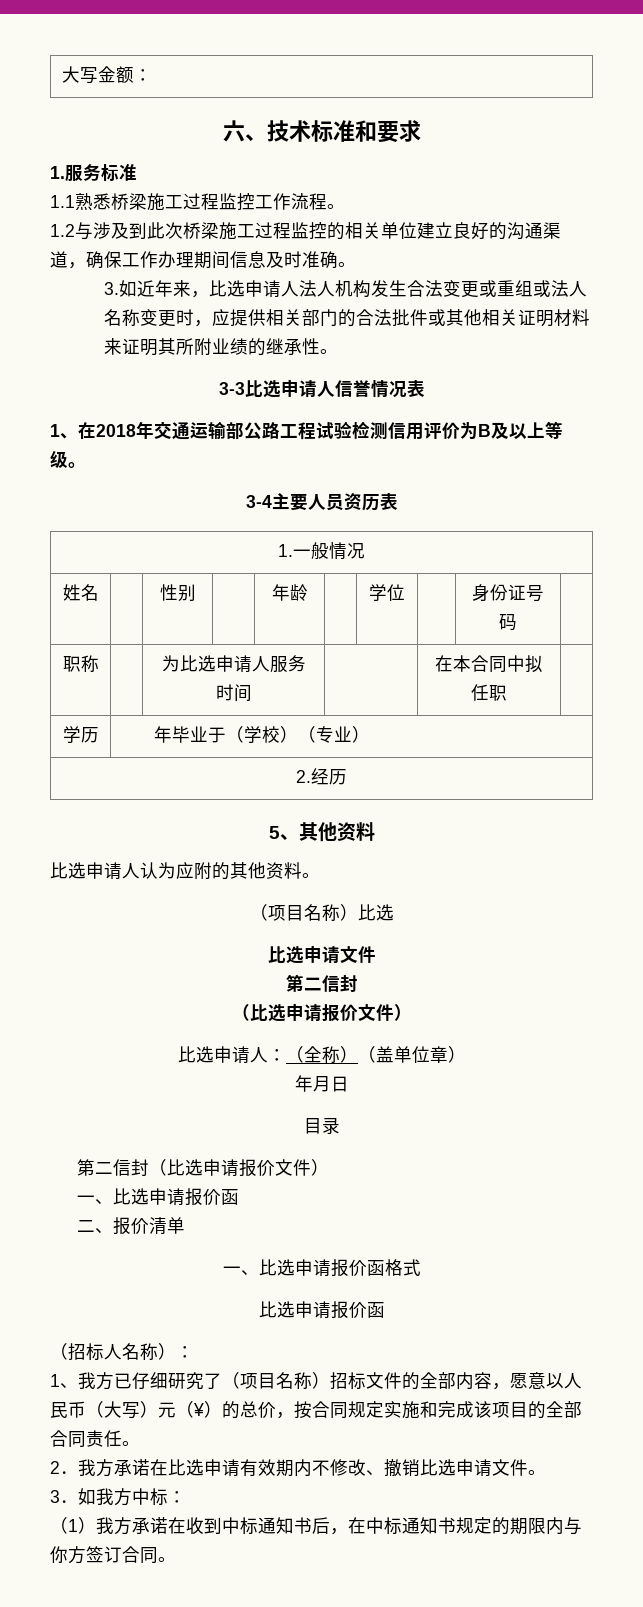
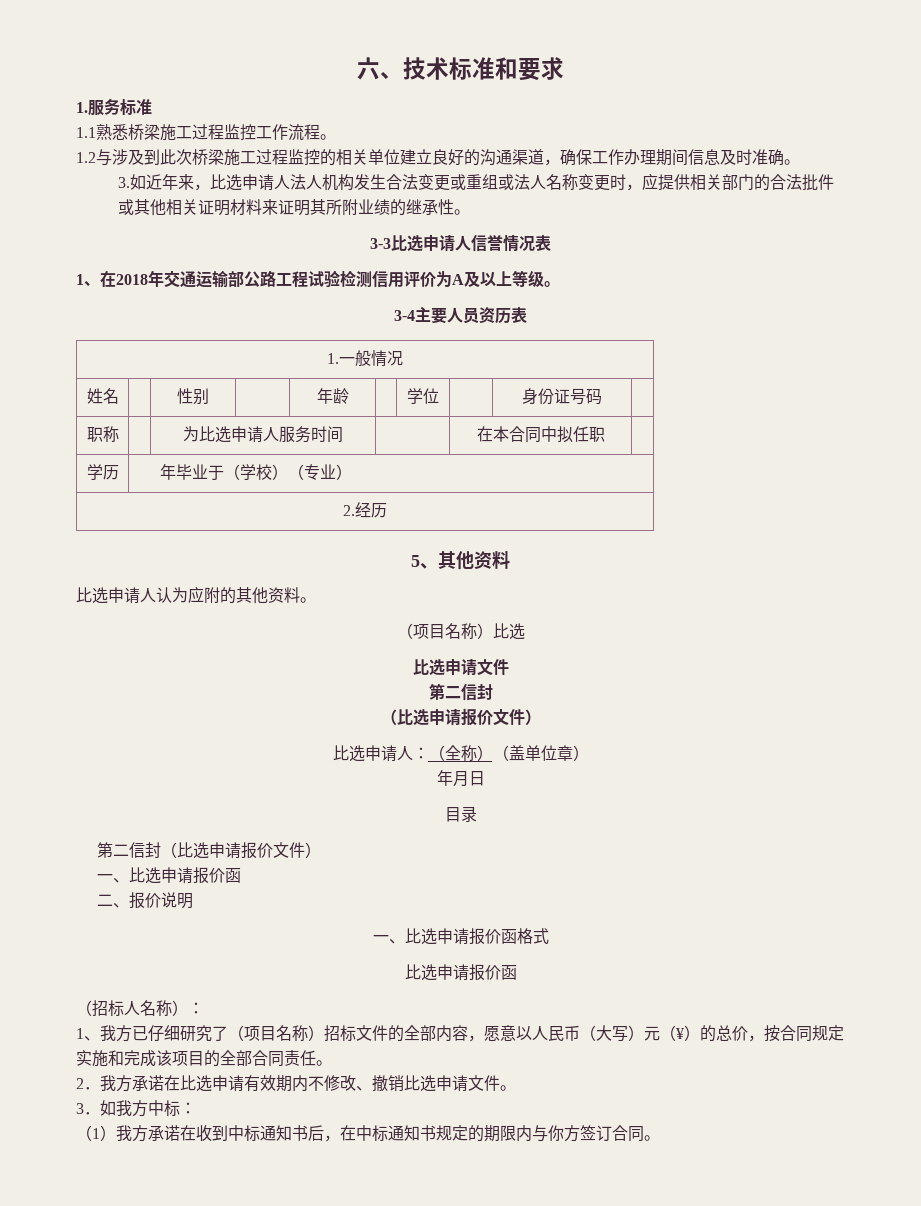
[61,66,152,84] 大写金额： // -> (357, 68) none
[478,424,491,437] B -> [452,274,464,285] A
[148,1217,185,1235] 清单 -> [161,892,194,909] 说明

